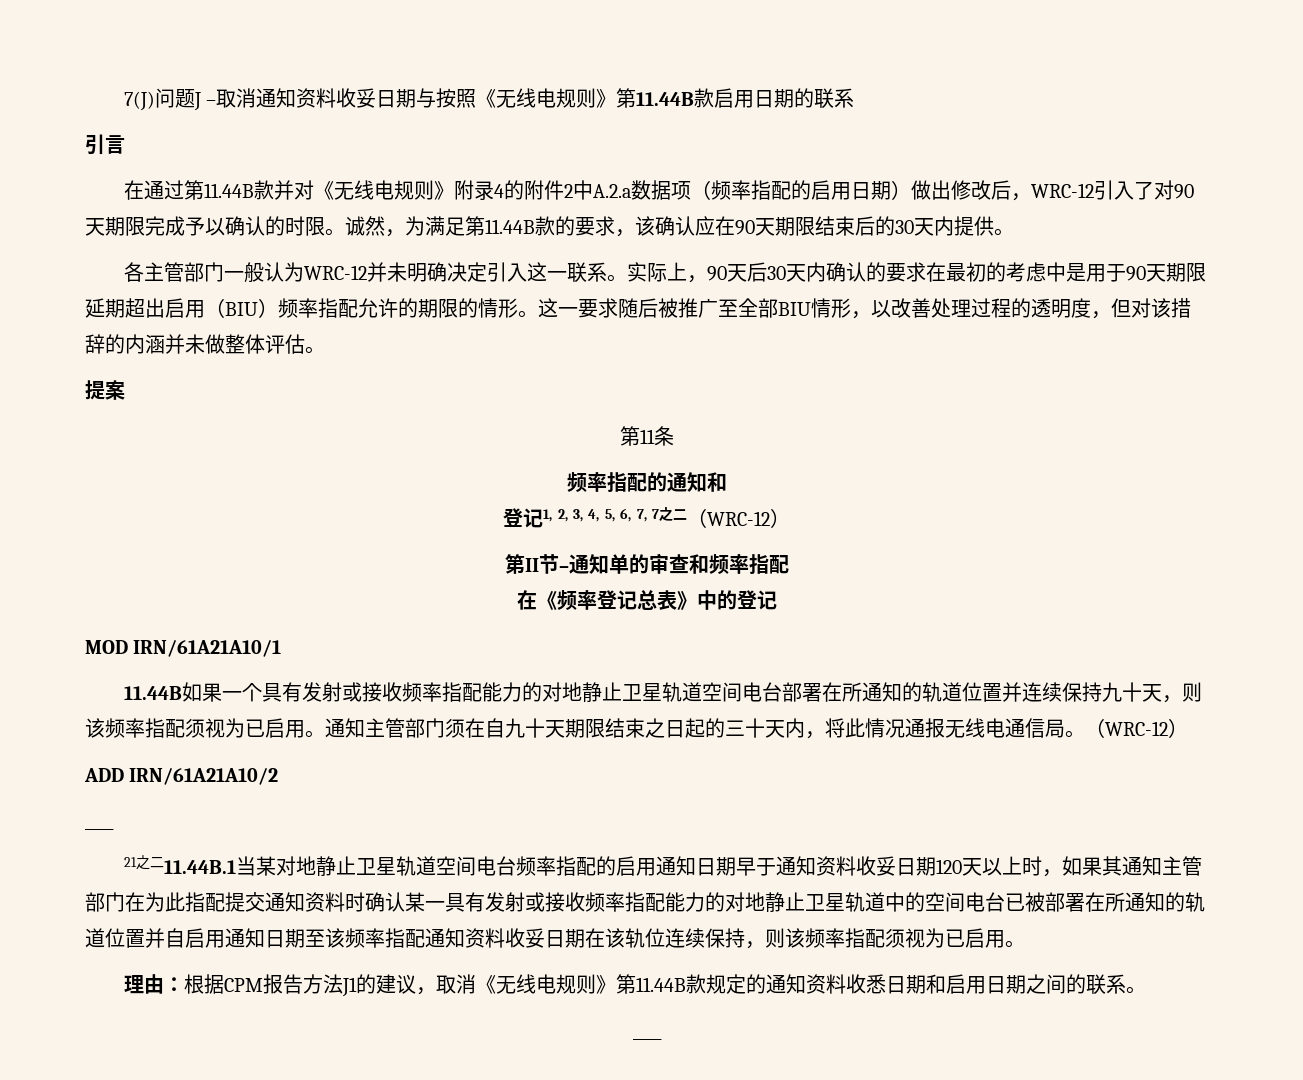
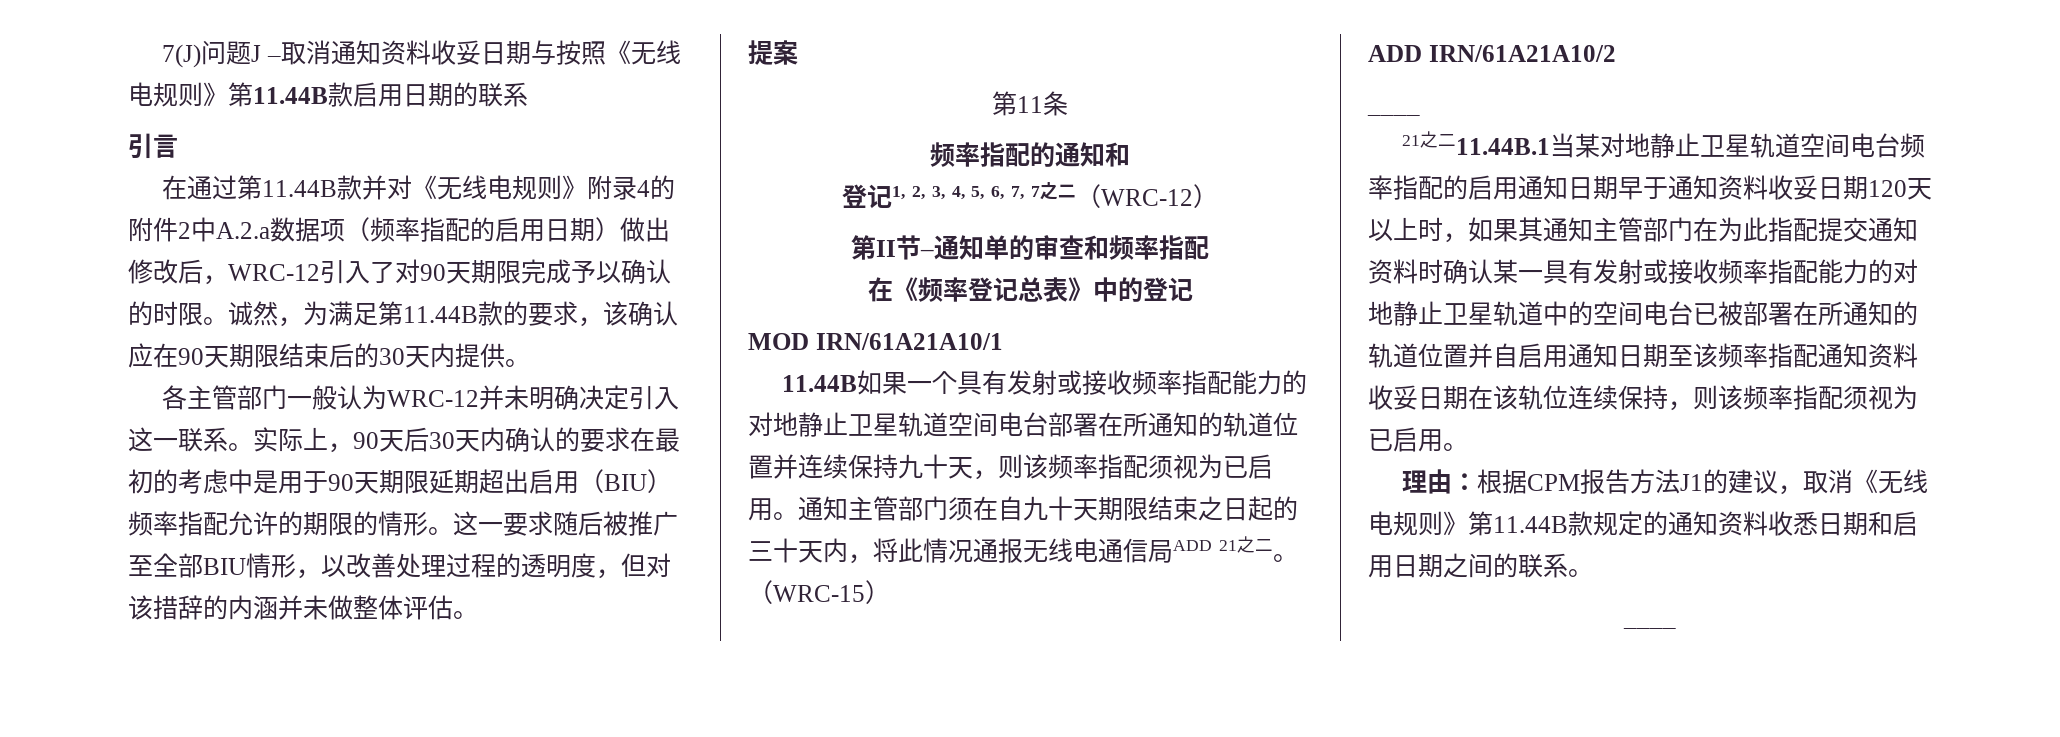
[1065,718,1168,738] 。（WRC-12 -> [1173,536,1273,553] [1272,554,1298,562] [748,580,865,604] ADD 21之二。（WRC-15

